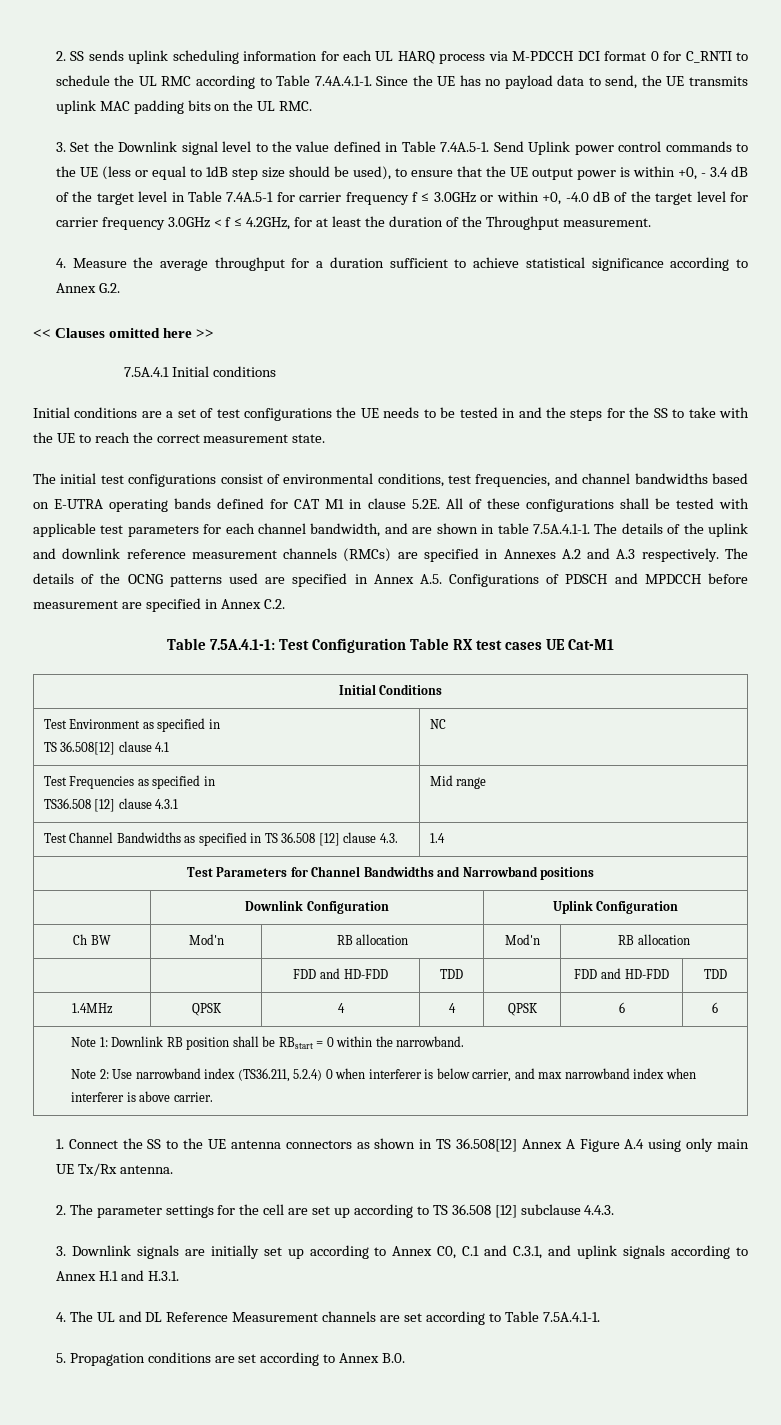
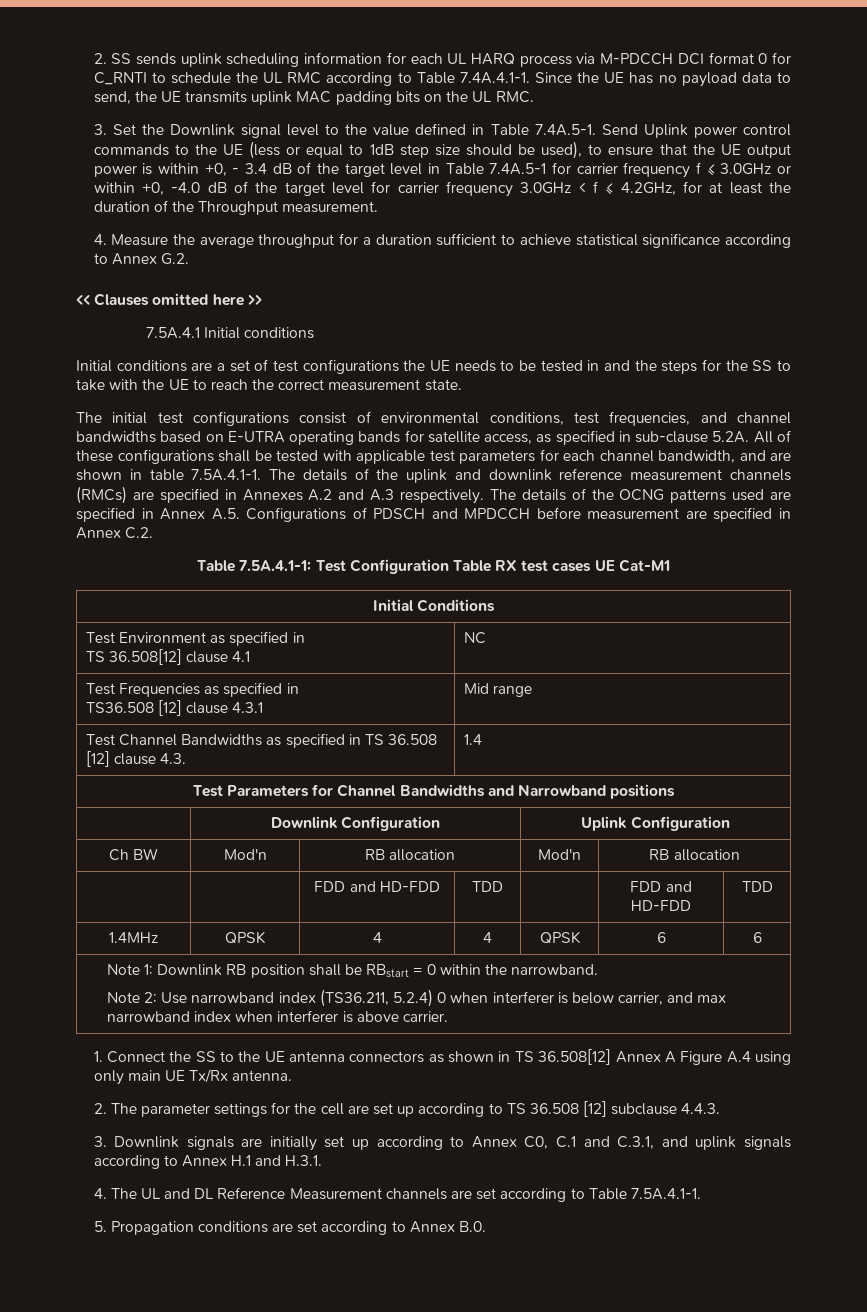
[217,498,440,509] defined for CAT M1 in clause 5.2E. -> [404,430,750,445] for satellite access, as specified in sub-clause 5.2A.

